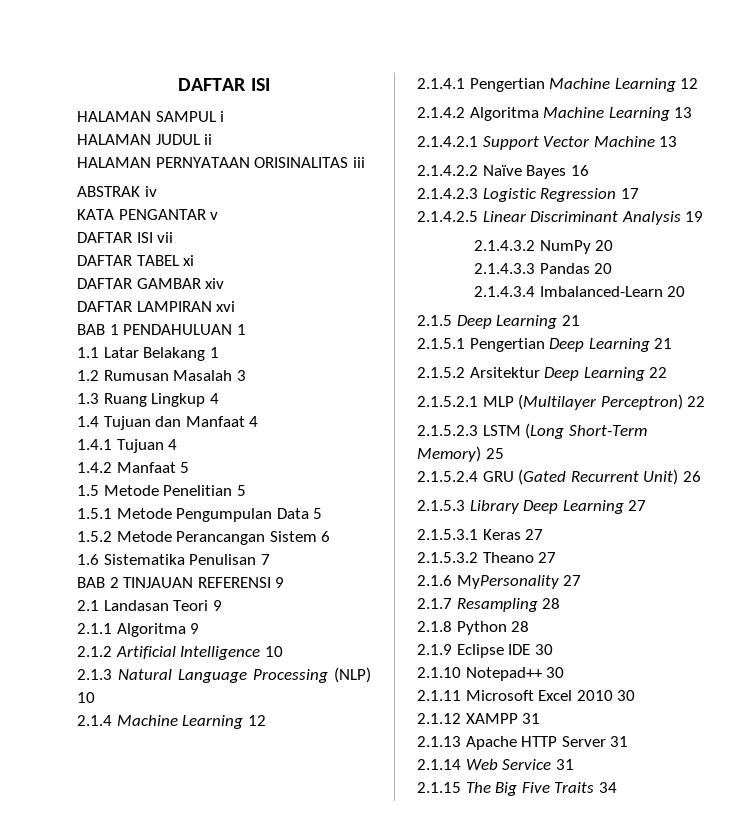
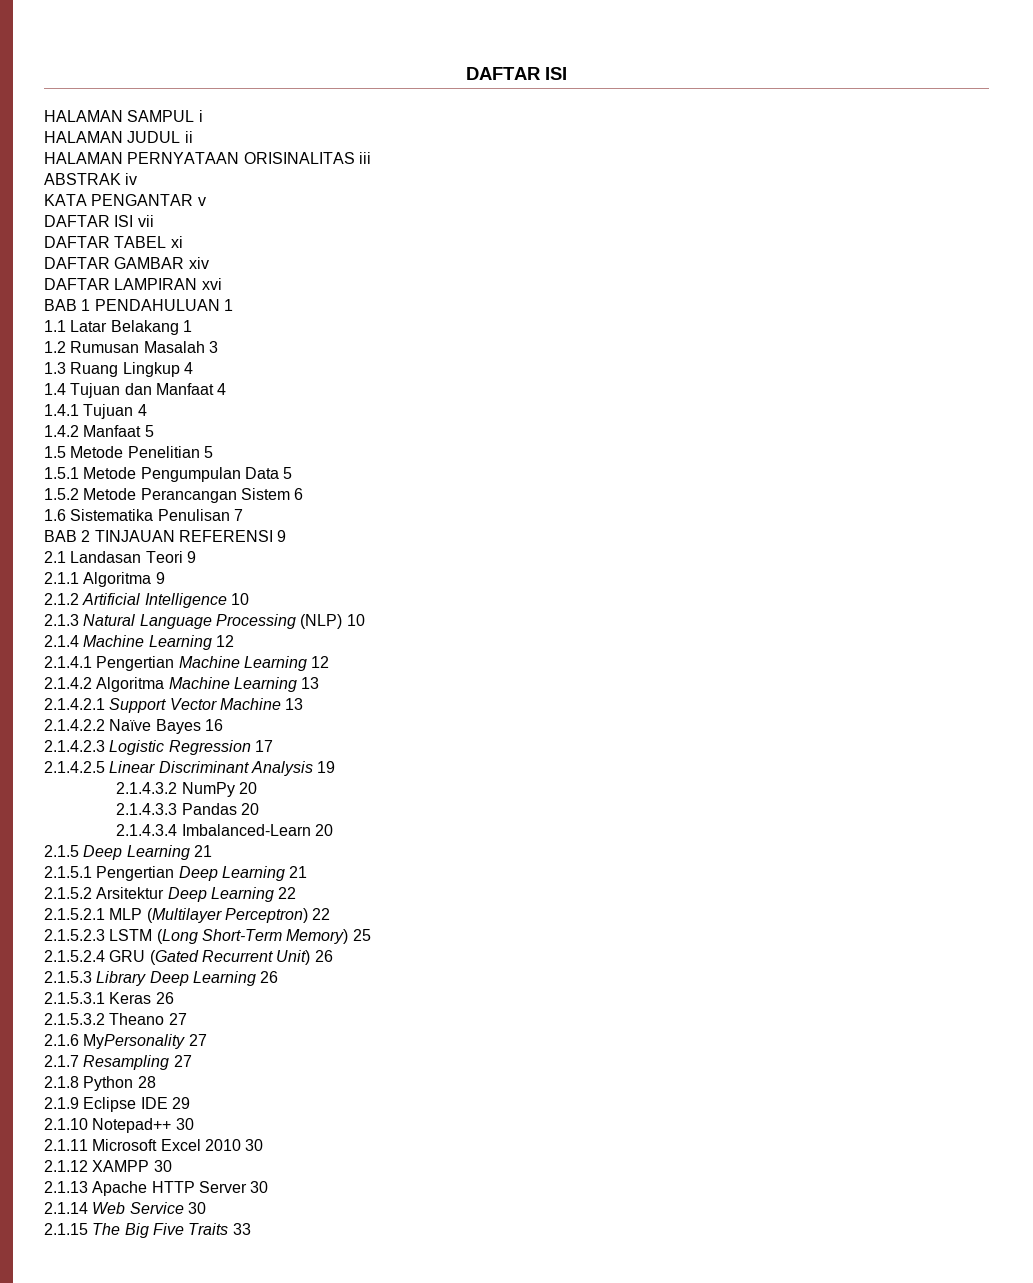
[628,500,647,511] 27 -> [260,971,279,983] 26
[525,529,544,540] 27 -> [155,992,174,1004] 26
[542,598,561,609] 28 -> [173,1055,192,1067] 27
[534,644,553,655] 30 -> [171,1097,190,1109] 29
[522,713,541,724] 31 -> [153,1160,172,1172] 30
[610,736,629,747] 31 -> [250,1181,269,1193] 30
[555,759,574,770] 31 -> [187,1202,206,1214] 30
[598,782,617,793] 34 -> [232,1223,251,1235] 33

